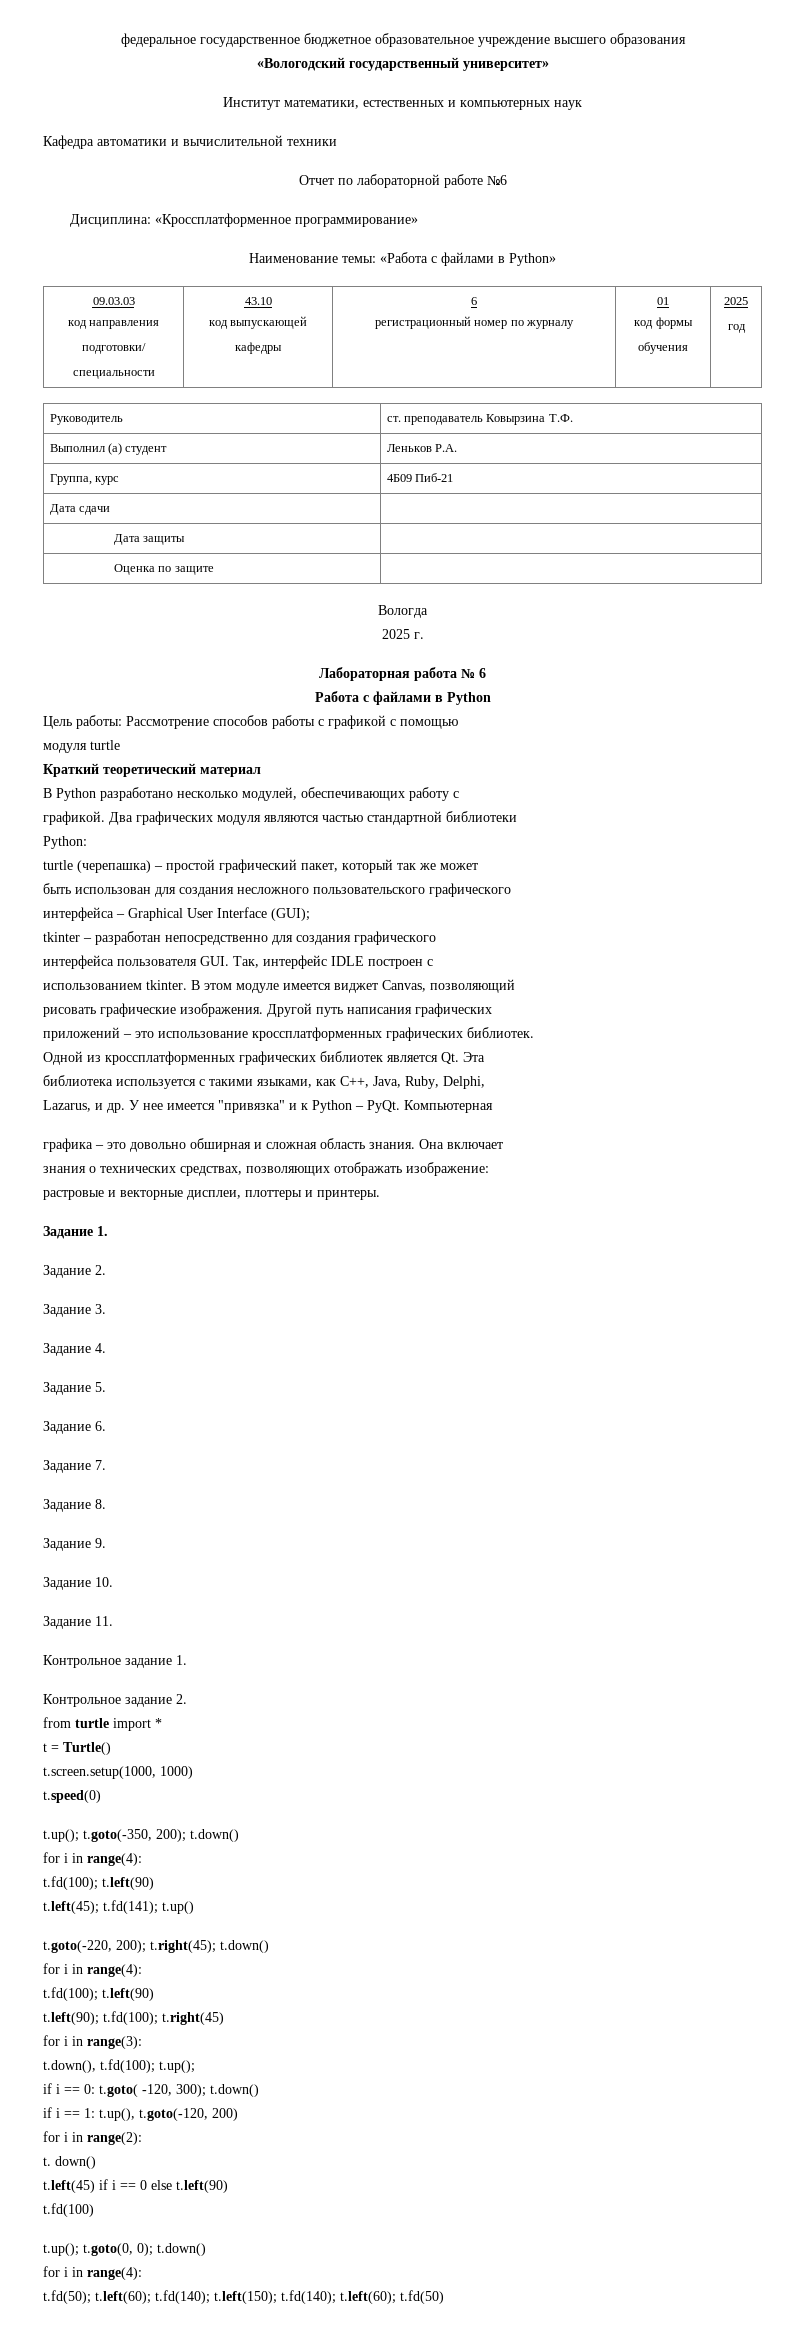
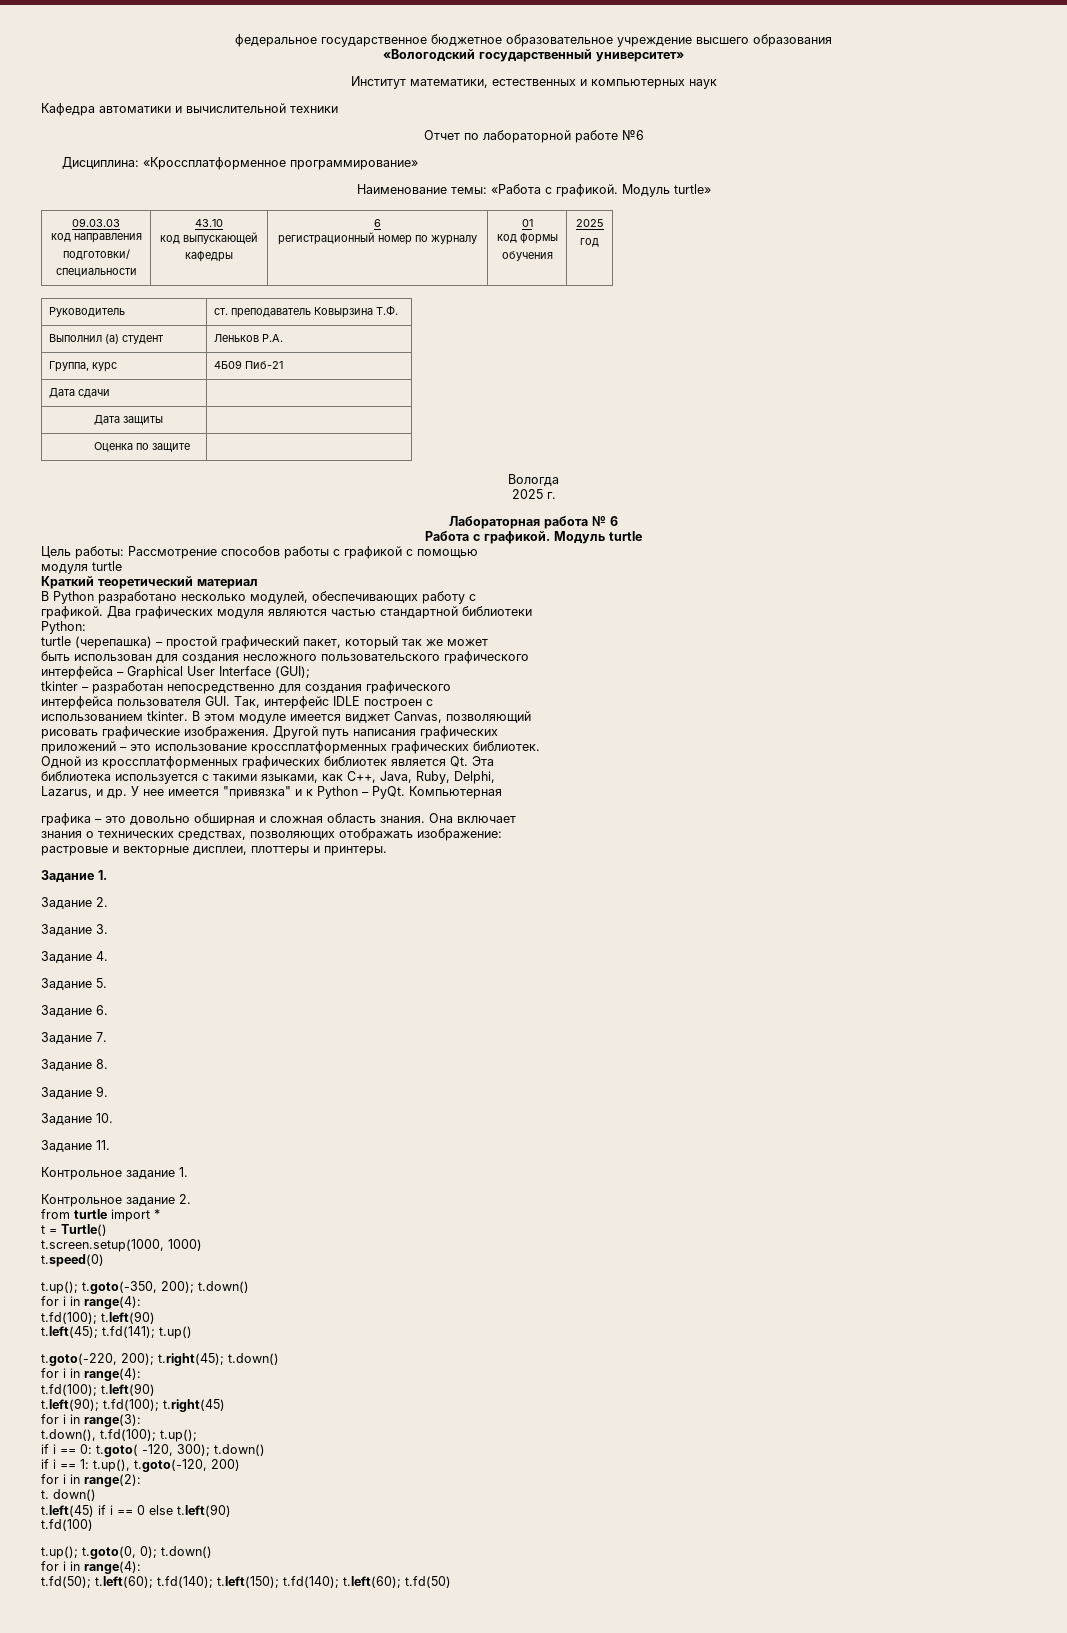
[441,252,556,266] файлами в Python» -> [555,184,711,197] графикой. Модуль turtle»
[372,691,491,705] файлами в Python -> [484,531,642,544] графикой. Модуль turtle

